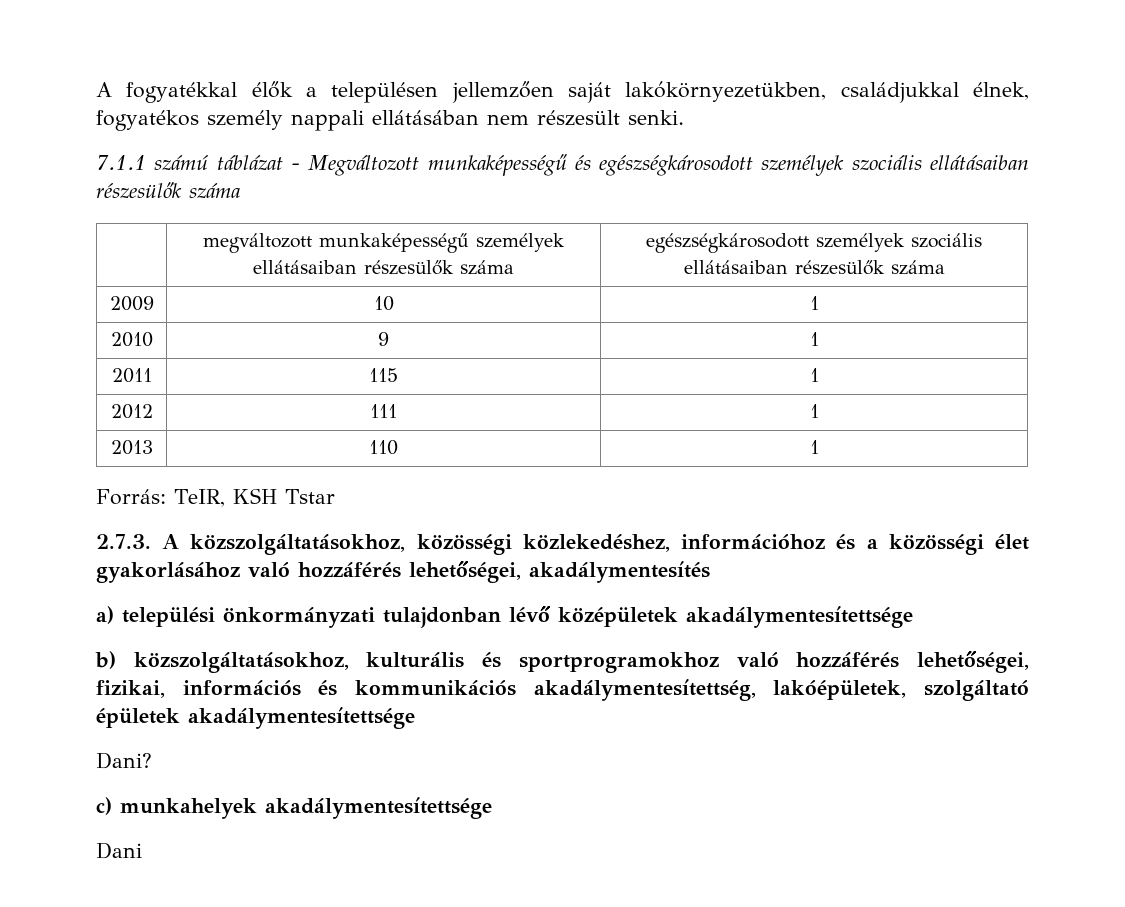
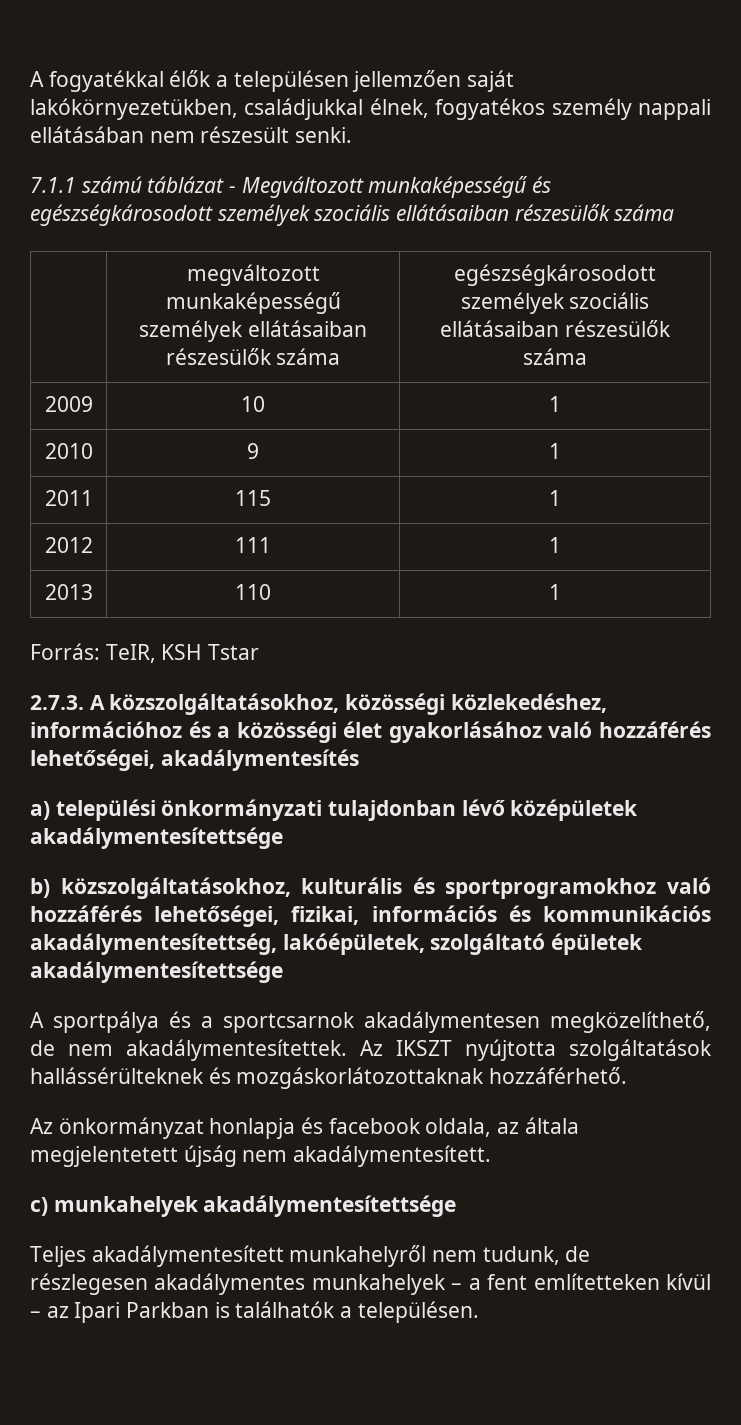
[96,752,152,769] [96,797,492,819] [96,842,142,859] Dani? // c) munkahelyek akadálymentesítettsége // Dani -> [30,1011,711,1033] [30,1039,712,1061] [30,1067,628,1089] [30,1117,579,1139] [30,1145,492,1167] [30,1195,457,1217] [30,1245,591,1267] [30,1273,712,1295] [30,1301,479,1323] A sportpálya és a sportcsarnok akadálymentesen megközelíthető, de nem akadálymentesítettek. Az IKSZT nyújtotta szolgáltatások hallássérülteknek és mozgáskorlátozottaknak hozzáférhető. // Az önkormányzat honlapja és facebook oldala, az általa megjelentetett újság nem akadálymentesített. // c) munkahelyek akadálymentesítettsége // Teljes akadálymentesített munkahelyről nem tudunk, de részlegesen akadálymentes munkahelyek – a fent említetteken kívül – az Ipari Parkban is találhatók a településen.

